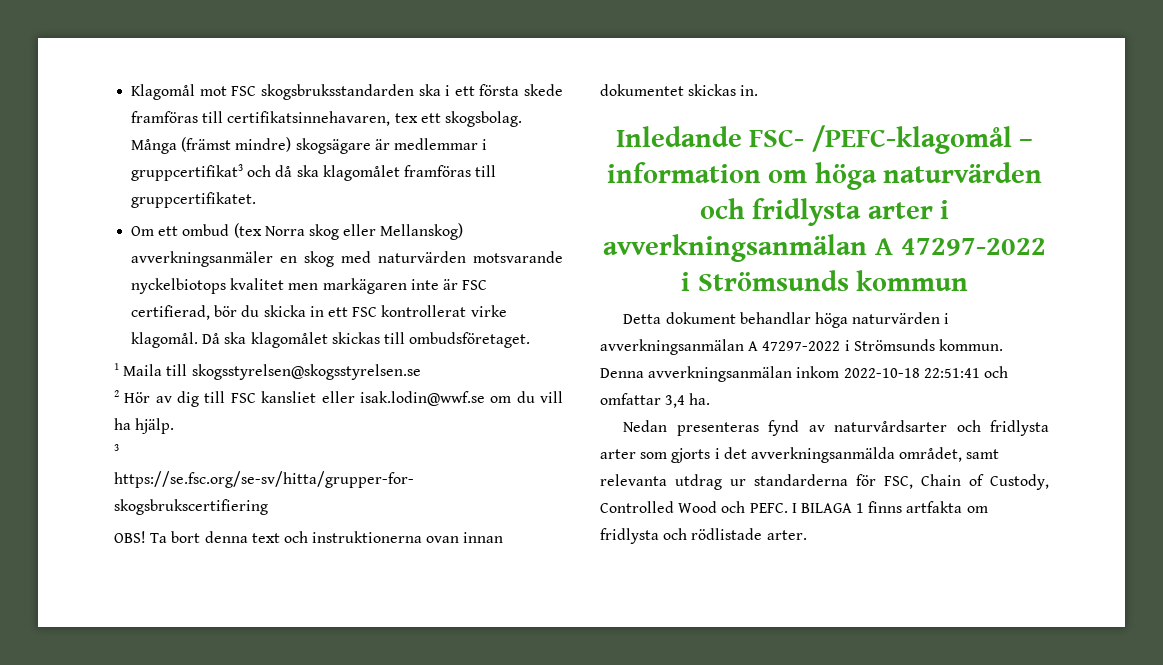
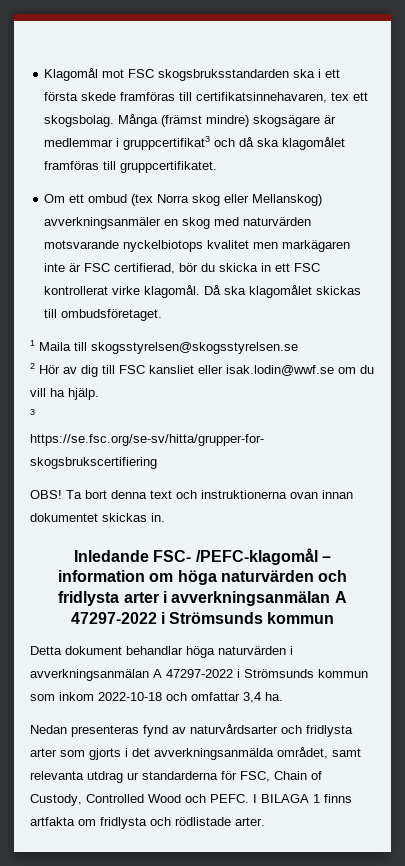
[938,339,1003,351] [600,366,793,382] kommun. Denna avverkningsanmälan -> [318,669,368,678] [30,694,55,701] kommun som
[923,368,980,378] 22:51:41 -> (162, 696) none

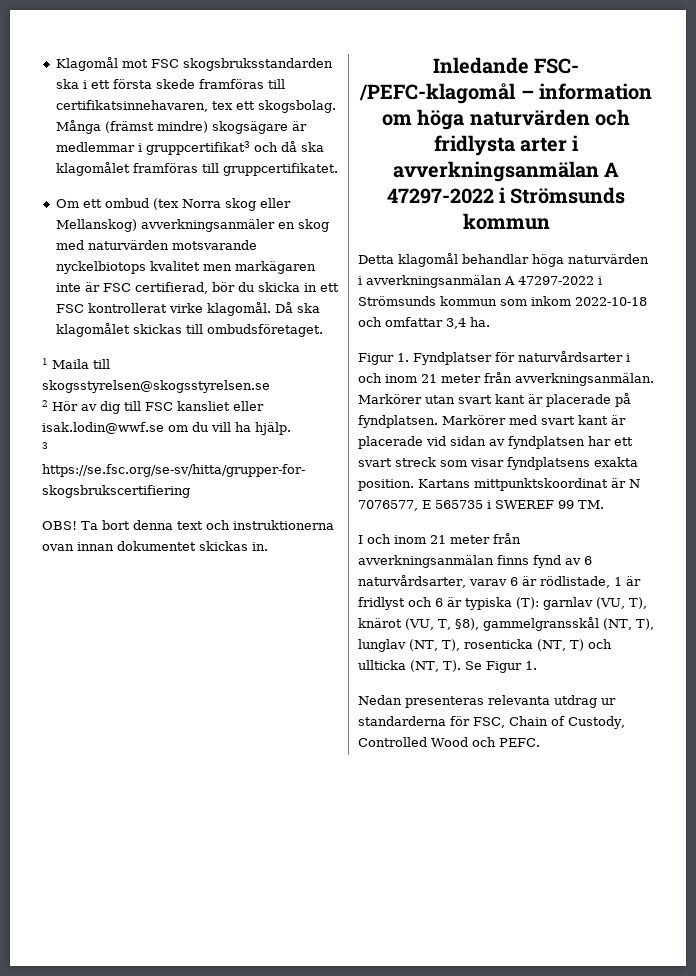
[65,646,122,655] dokument -> [398,253,458,267] klagomål
[30,724,353,737] [30,747,361,760] Nedan presenteras fynd av naturvårdsarter och fridlysta arter som gjorts i det avverkningsanmälda området, samt -> [358,351,630,365] [358,372,654,386] [358,393,631,407] [358,415,626,428] [358,436,633,449] [358,457,638,470] [358,478,640,491] [358,500,604,511] [358,533,521,544] [358,555,592,568] [358,575,641,588] [358,597,647,610] [358,617,654,631] [358,639,612,652] [358,660,537,673] [358,695,484,708] Figur 1. Fyndplatser för naturvårdsarter i och inom 21 meter från avverkningsanmälan. Markörer utan svart kant är placerade på fyndplatsen. Markörer med svart kant är placerade vid sidan av fyndplatsen har ett svart streck som visar fyndplatsens exakta position. Kartans mittpunktskoordinat är N 7076577, E 565735 i SWEREF 99 TM. // I och inom 21 meter från avverkningsanmälan finns fynd av 6 naturvårdsarter, varav 6 är rödlistade, 1 är fridlyst och 6 är typiska (T): garnlav (VU, T), knärot (VU, T, §8), gammelgransskål (NT, T), lunglav (NT, T), rosenticka (NT, T) och ullticka (NT, T). Se Figur 1. // Nedan presenteras
[253,794,352,803] [30,817,265,829] I BILAGA 1 finns artfakta om fridlysta och rödlistade arter. -> (540, 742) none

